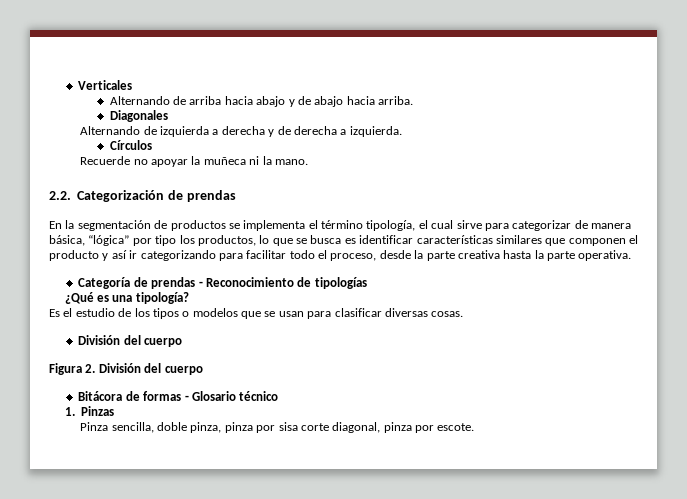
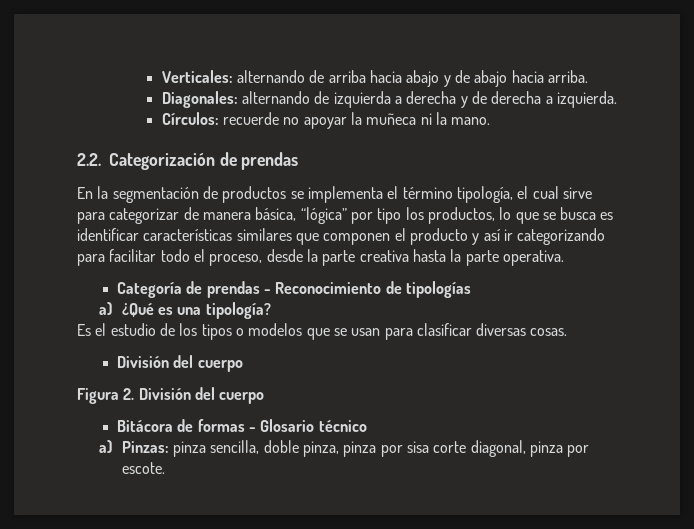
[78,80,133,90] [109,96,170,105] Verticales // Alternando -> [161,70,306,83] Verticales: alternando
[109,110,168,122] [80,126,141,135] Diagonales // Alternando -> [161,91,311,108] Diagonales: alternando
[109,140,152,150] [80,156,131,165] Círculos // Recuerde -> [161,112,280,125] Círculos: recuerde
(367, 283) none -> [99,302,113,315] a)
[64,406,114,416] [80,422,109,431] 1. Pinzas // Pinza -> [99,440,207,457] a) Pinzas: pinza

